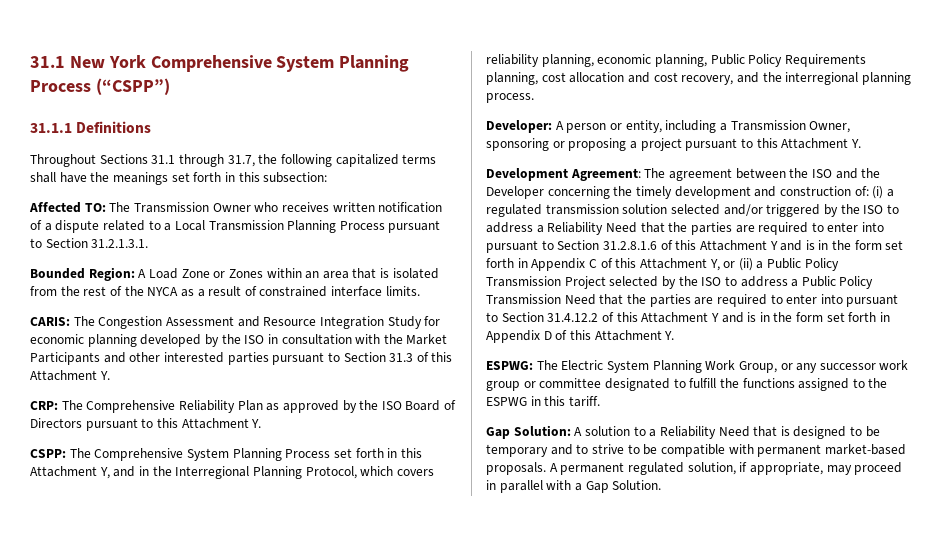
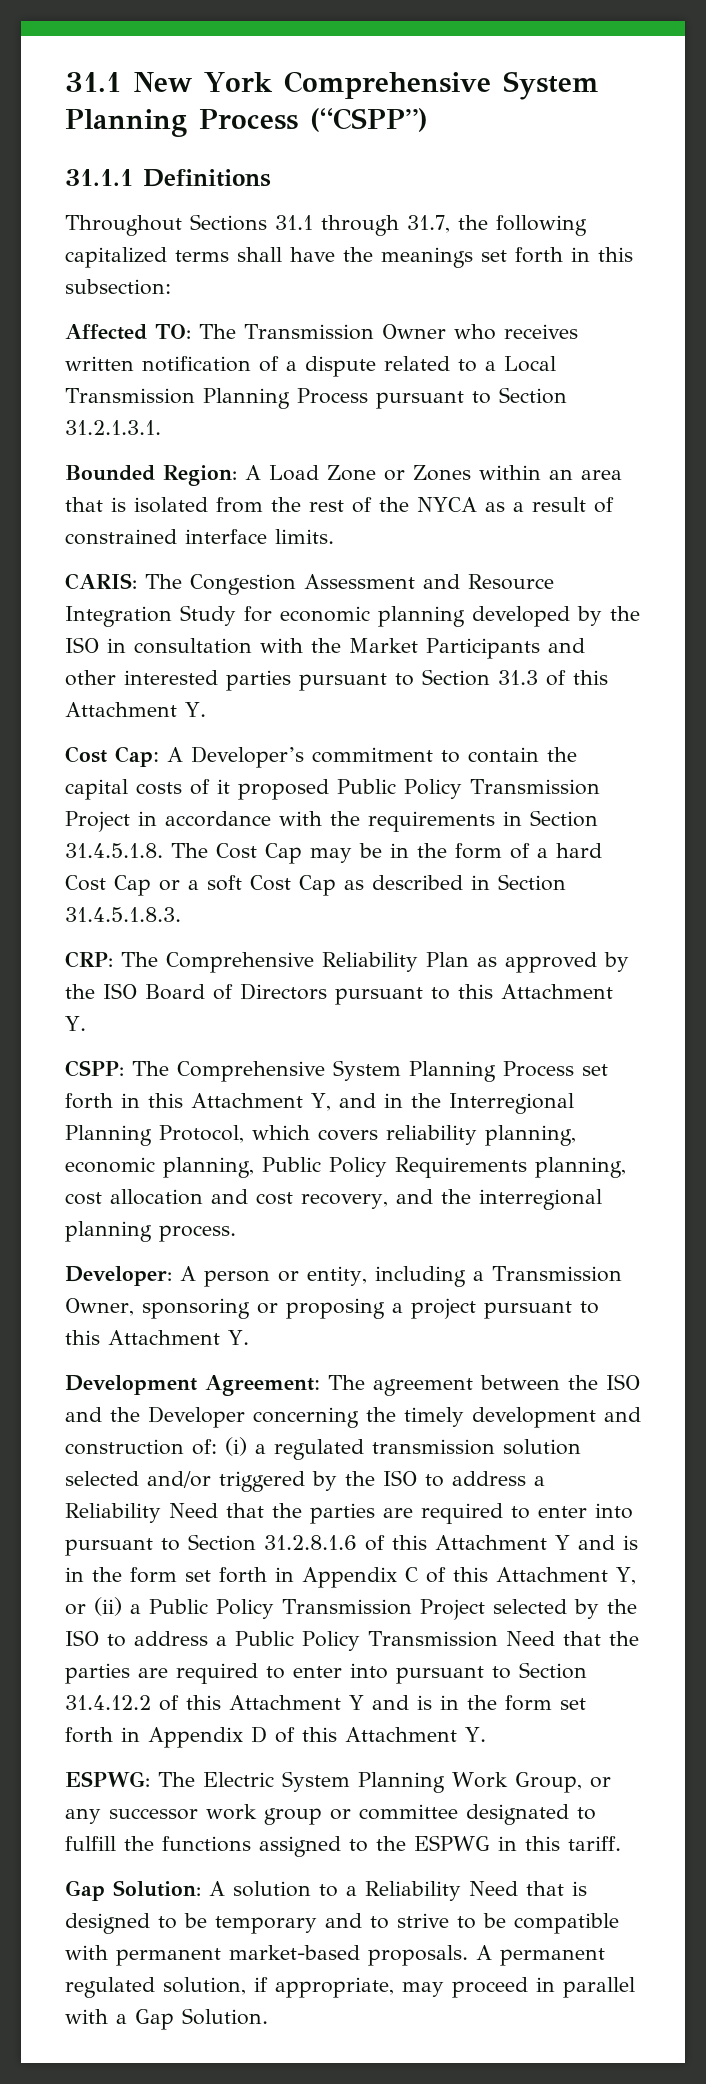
(110, 375) none -> [65,746,577,768] [65,779,600,800] [65,810,598,832] [65,843,602,864] [65,874,566,896] [65,907,181,922] // Cost Cap: A Developer’s commitment to contain the capital costs of it proposed Public Policy Transmission Project in accordance with the requirements in Section 31.4.5.1.8. The Cost Cap may be in the form of a hard Cost Cap or a soft Cost Cap as described in Section 31.4.5.1.8.3.

